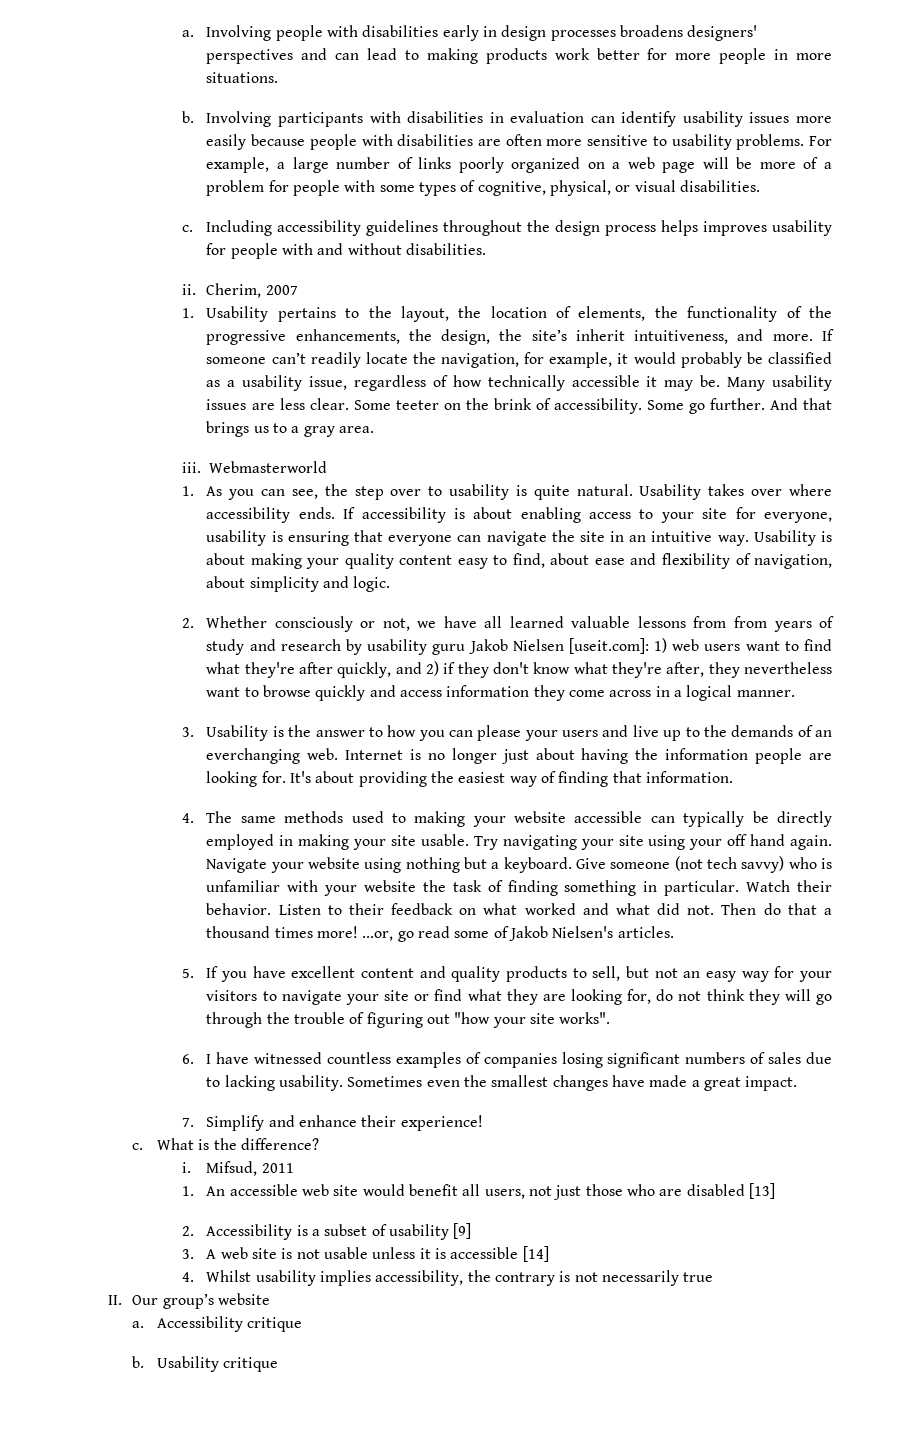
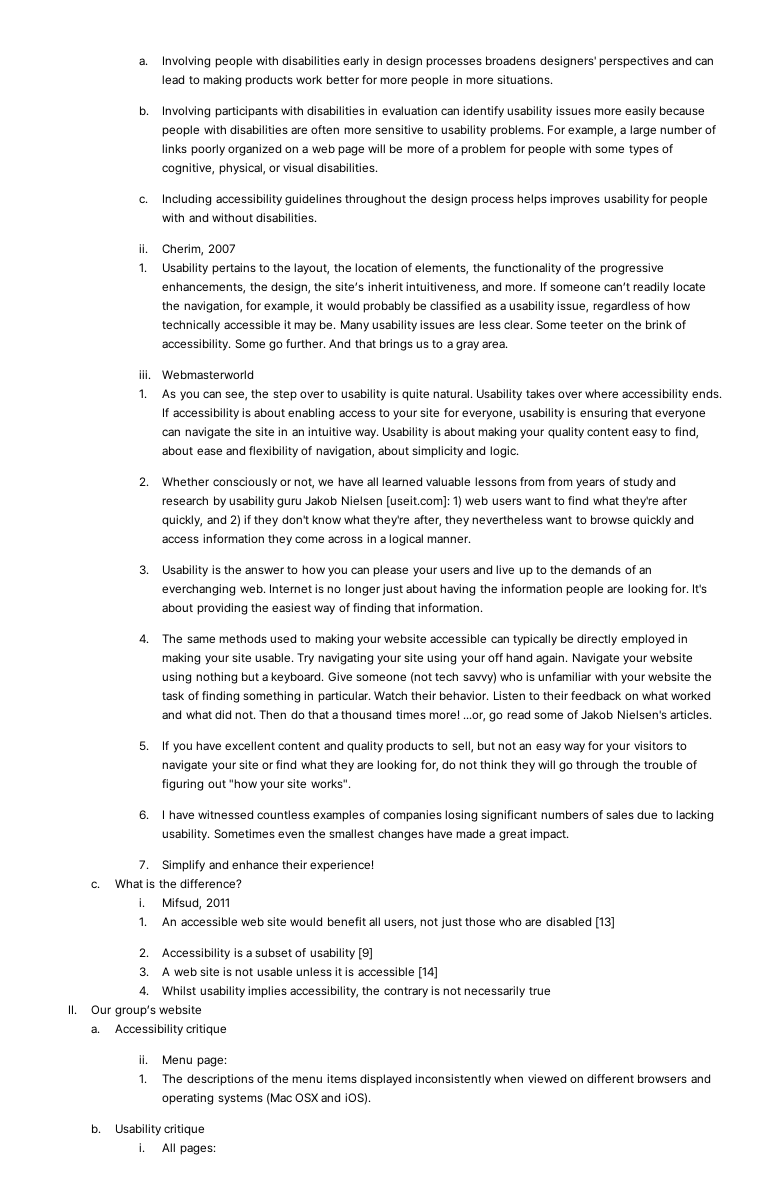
(303, 1324) none -> [138,1055,227,1067] [138,1074,711,1086] [162,1093,371,1105] // ii. Menu page: // 1. The descriptions of the menu items displayed inconsistently when viewed on different browsers and operating systems (Mac OSX and iOS).
(279, 1364) none -> [138,1143,216,1155] // i. All pages:

